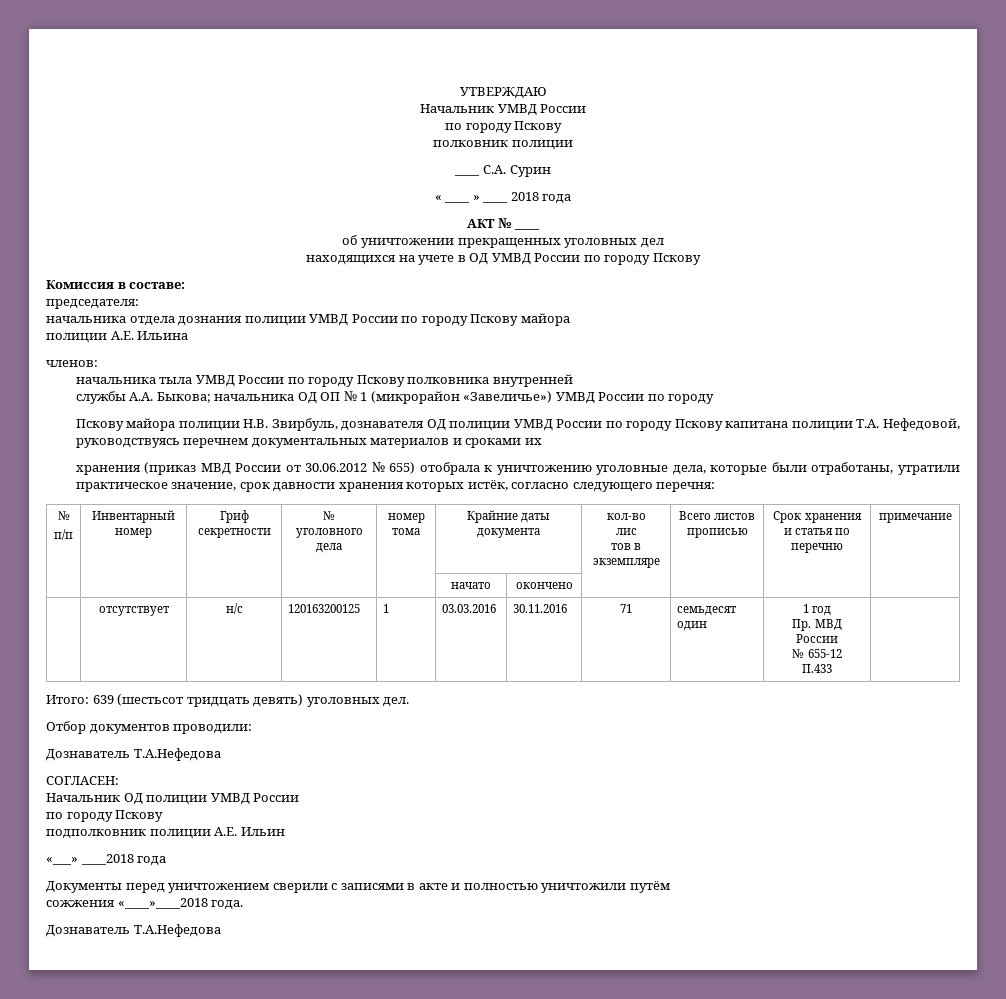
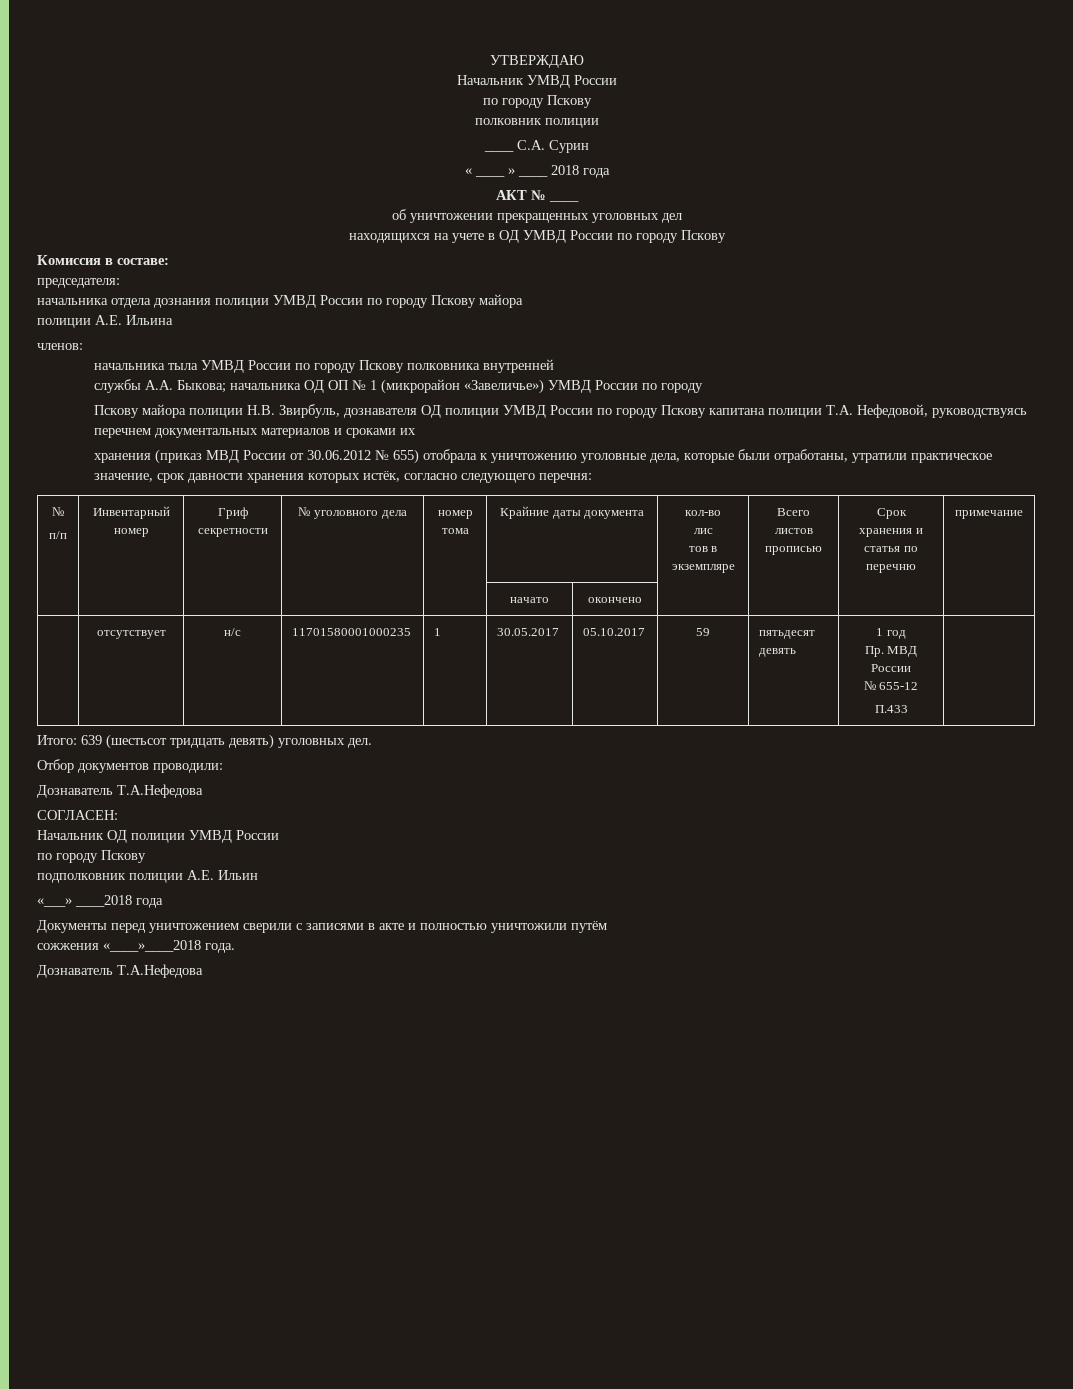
[288,604,361,613] [383,604,390,613] [442,604,497,613] [513,604,568,613] [620,604,632,613] [677,606,738,616] [677,621,708,631] 120163200125 | 1 | 03.03.2016 | 30.11.2016 | 71 | семьдесят один -> [292,628,412,636] [434,628,442,636] [497,628,560,636] [583,628,646,636] [696,628,710,636] [759,630,816,639] [759,648,797,657] 11701580001000235 | 1 | 30.05.2017 | 05.10.2017 | 59 | пятьдесят девять

